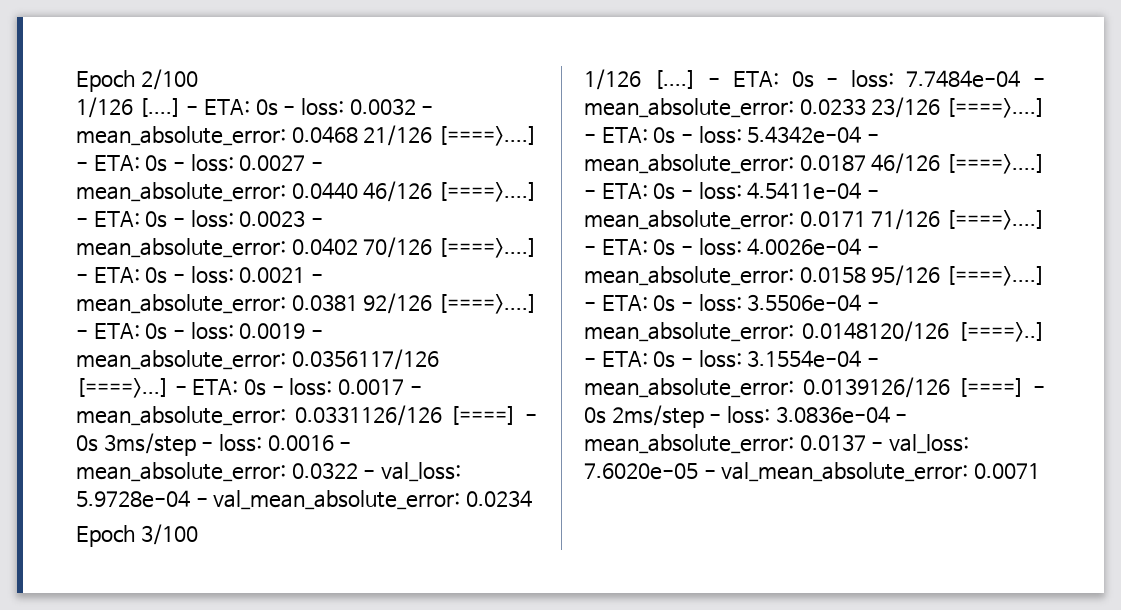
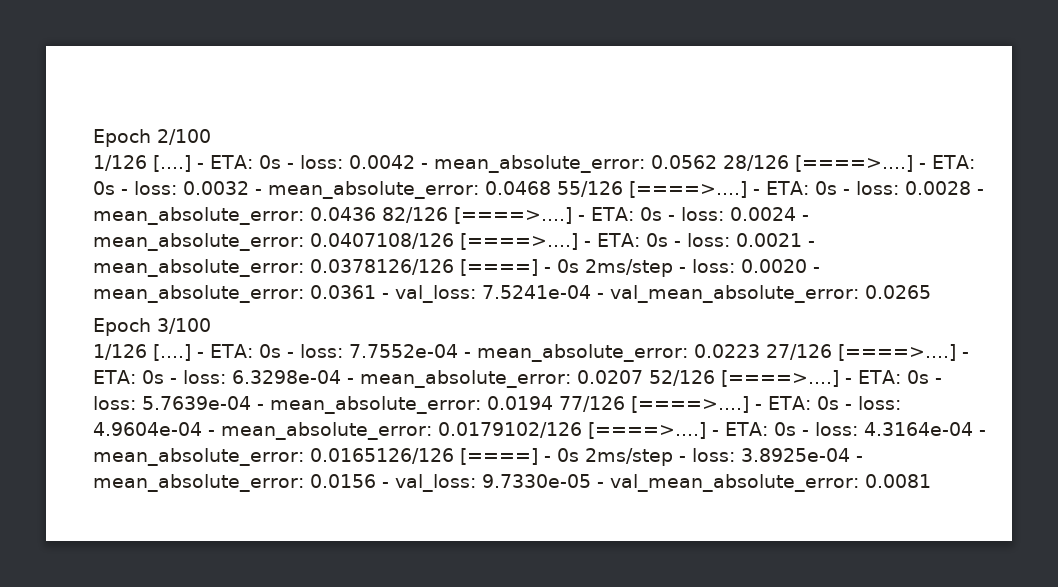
[349,98,434,115] [76,125,537,146] [76,154,324,172] [76,181,537,202] [76,210,324,228] [76,237,433,258] 0.0032 - mean_absolute_error: 0.0468 21/126 [====>....] - ETA: 0s - loss: 0.0027 - mean_absolute_error: 0.0440 46/126 [====>....] - ETA: 0s - loss: 0.0023 - mean_absolute_error: 0.0402 70/126 -> [348,155,975,173] [93,181,984,199] [93,207,809,225] [93,233,454,251] 0.0042 - mean_absolute_error: 0.0562 28/126 [====>....] - ETA: 0s - loss: 0.0032 - mean_absolute_error: 0.0468 55/126 [====>....] - ETA: 0s - loss: 0.0028 - mean_absolute_error: 0.0436 82/126 [====>....] - ETA: 0s - loss: 0.0024 - mean_absolute_error: 0.0407108/126
[291,293,537,314] [76,322,324,340] [76,349,439,370] [76,378,422,398] [76,405,537,426] [76,433,352,456] [76,462,461,482] [76,490,532,510] 0.0381 92/126 [====>....] - ETA: 0s - loss: 0.0019 - mean_absolute_error: 0.0356117/126 [====>...] - ETA: 0s - loss: 0.0017 - mean_absolute_error: 0.0331126/126 [====] - 0s 3ms/step - loss: 0.0016 - mean_absolute_error: 0.0322 - val_loss: 5.9728e-04 - val_mean_absolute_error: 0.0234 -> [310,259,820,277] [93,285,931,303] 0.0378126/126 [====] - 0s 2ms/step - loss: 0.0020 - mean_absolute_error: 0.0361 - val_loss: 7.5241e-04 - val_mean_absolute_error: 0.0265
[906,70,1045,88] [584,97,1045,118] [584,126,880,144] [584,153,1045,174] [584,182,880,200] [584,209,1045,230] [584,238,880,256] [584,265,1045,286] [584,294,880,312] [584,321,1045,342] [584,350,880,368] [584,377,1045,398] [584,405,908,428] [584,434,969,454] [584,462,1040,482] 7.7484e-04 - mean_absolute_error: 0.0233 23/126 [====>....] - ETA: 0s - loss: 5.4342e-04 - mean_absolute_error: 0.0187 46/126 [====>....] - ETA: 0s - loss: 4.5411e-04 - mean_absolute_error: 0.0171 71/126 [====>....] - ETA: 0s - loss: 4.0026e-04 - mean_absolute_error: 0.0158 95/126 [====>....] - ETA: 0s - loss: 3.5506e-04 - mean_absolute_error: 0.0148120/126 [====>..] - ETA: 0s - loss: 3.1554e-04 - mean_absolute_error: 0.0139126/126 [====] - 0s 2ms/step - loss: 3.0836e-04 - mean_absolute_error: 0.0137 - val_loss: 7.6020e-05 - val_mean_absolute_error: 0.0071 -> [348,344,969,362] [93,370,942,388] [93,396,901,414] [93,422,986,440] [93,448,863,466] [93,474,931,492] 7.7552e-04 - mean_absolute_error: 0.0223 27/126 [====>....] - ETA: 0s - loss: 6.3298e-04 - mean_absolute_error: 0.0207 52/126 [====>....] - ETA: 0s - loss: 5.7639e-04 - mean_absolute_error: 0.0194 77/126 [====>....] - ETA: 0s - loss: 4.9604e-04 - mean_absolute_error: 0.0179102/126 [====>....] - ETA: 0s - loss: 4.3164e-04 - mean_absolute_error: 0.0165126/126 [====] - 0s 2ms/step - loss: 3.8925e-04 - mean_absolute_error: 0.0156 - val_loss: 9.7330e-05 - val_mean_absolute_error: 0.0081

